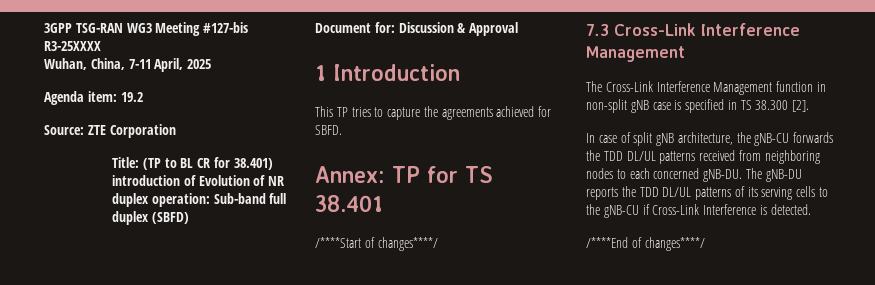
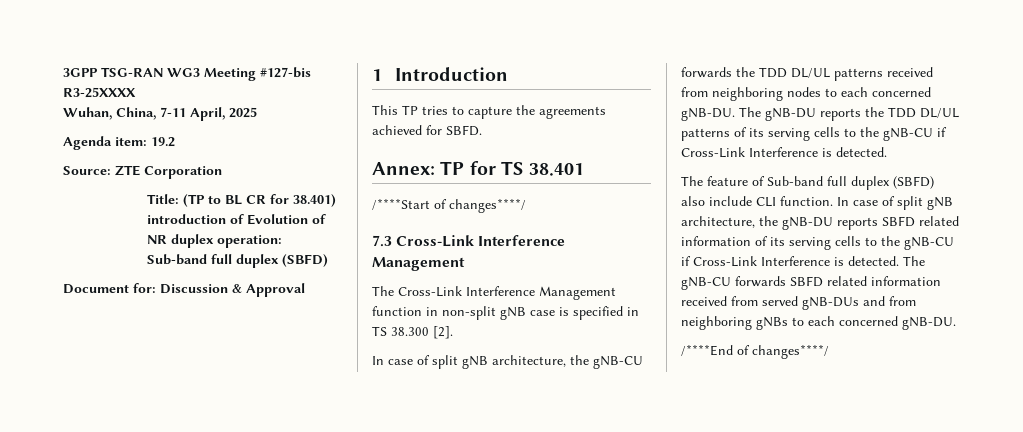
(811, 209) none -> [681,176,934,190] [681,196,953,210] [681,216,959,230] [681,236,954,250] [681,256,925,267] [681,276,941,290] [681,296,916,310] [681,316,956,330] // The feature of Sub-band full duplex (SBFD) also include CLI function. In case of split gNB architecture, the gNB-DU reports SBFD related information of its serving cells to the gNB-CU if Cross-Link Interference is detected. The gNB-CU forwards SBFD related information received from served gNB-DUs and from neighboring gNBs to each concerned gNB-DU.

